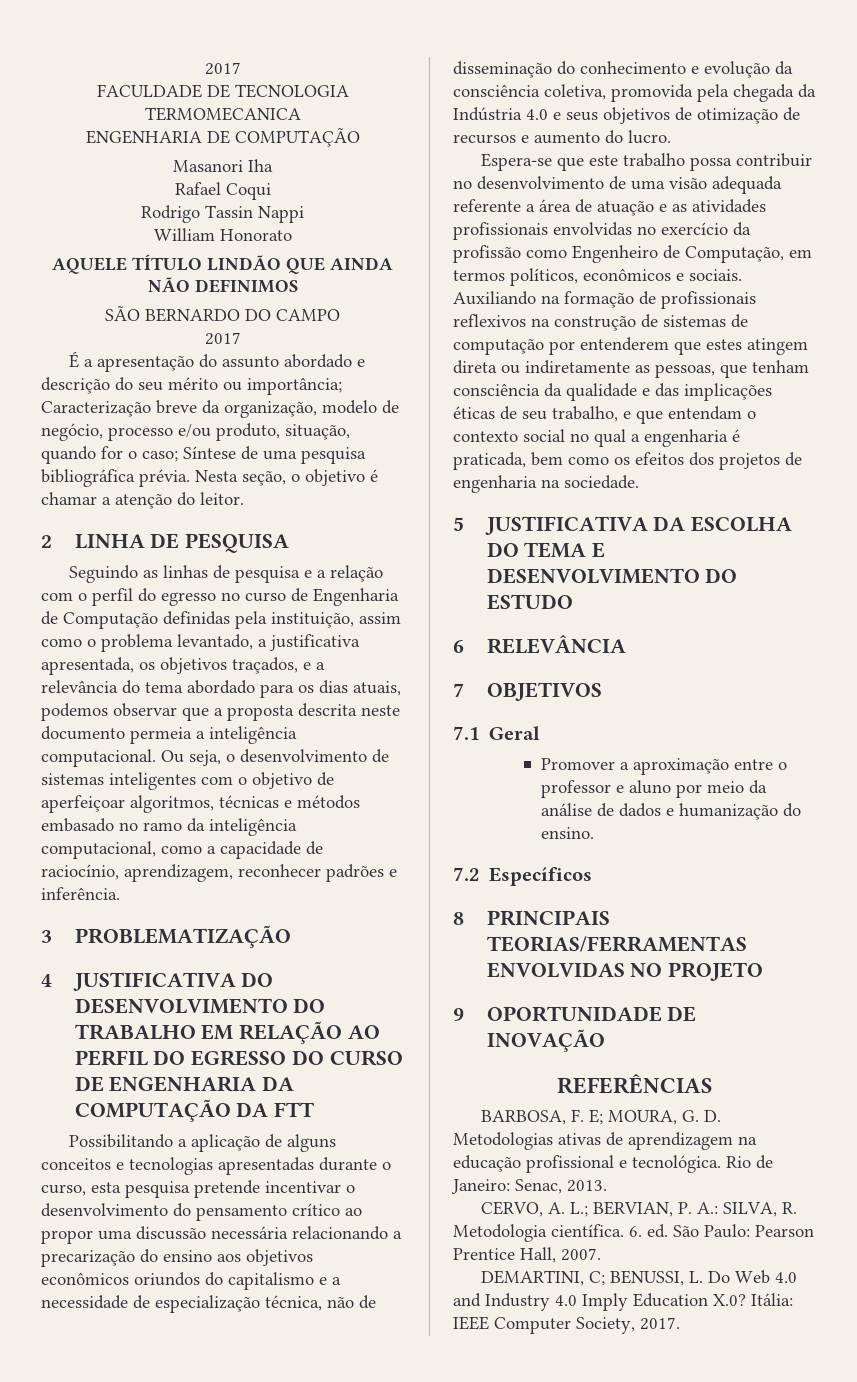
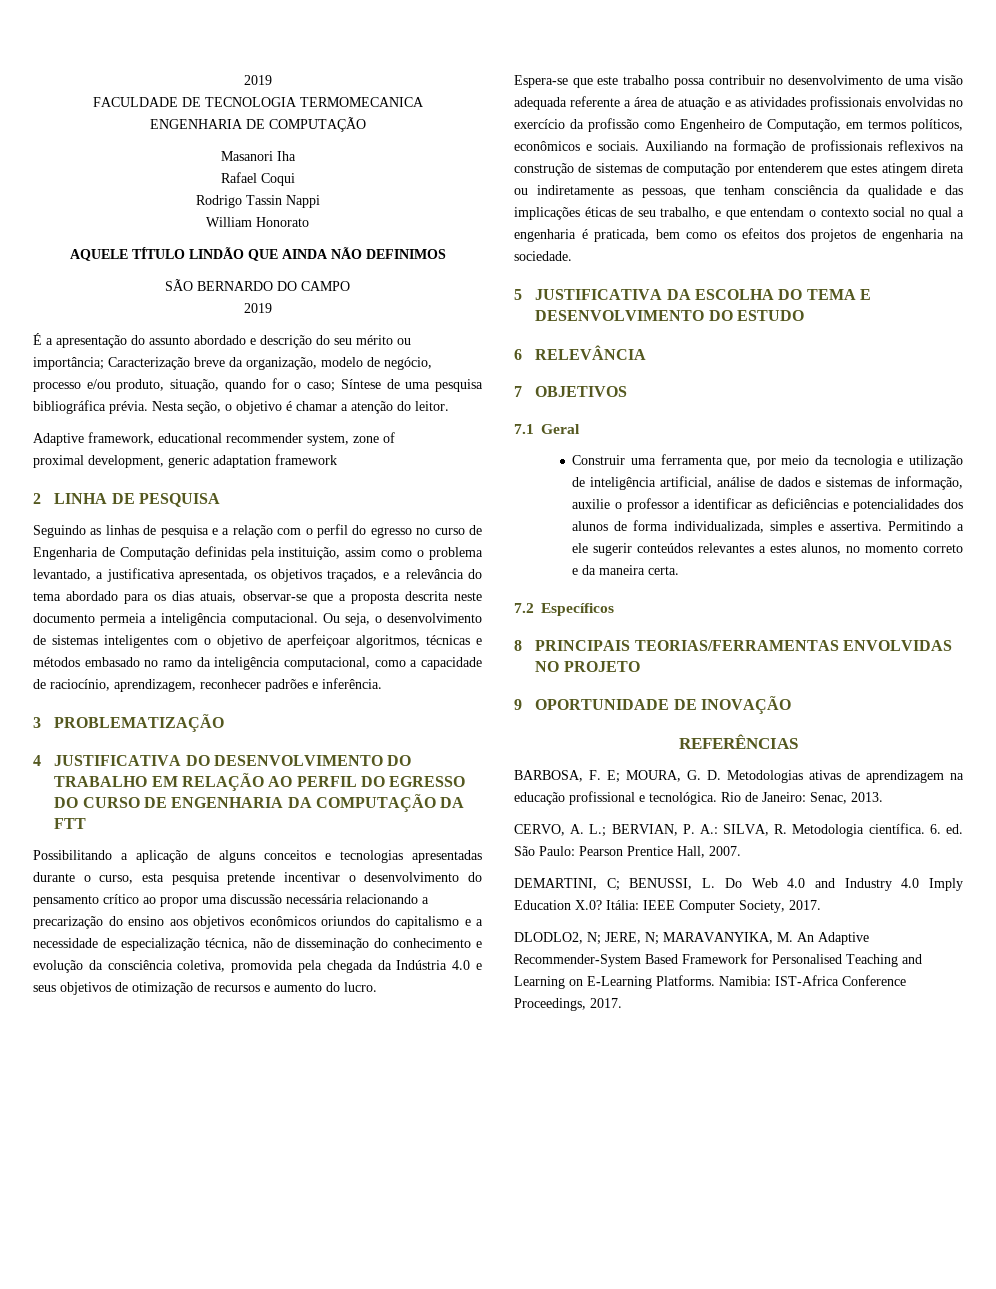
[204,62,241,75] 2017 -> [243,75,272,85] 2019
[204,332,241,345] 2017 -> [243,303,272,313] 2019
(244, 498) none -> [33,432,395,446] [33,454,337,468] // Adaptive framework, educational recommender system, zone of // proximal development, generic adaptation framework
[41,703,177,721] podemos observar -> [242,591,307,601] observar-se
[540,758,787,775] [540,780,767,798] [540,803,801,820] [540,827,594,839] Promover a aproximação entre o professor e aluno por meio da análise de dados e humanização do ensino. -> [572,454,964,468] [572,476,963,490] [572,498,963,512] [572,520,964,534] [572,543,963,556] [572,565,680,575] Construir uma ferramenta que, por meio da tecnologia e utilização de inteligência artificial, análise de dados e sistemas de informação, auxilie o professor a identificar as deficiências e potencialidades dos alunos de forma individualizada, simples e assertiva. Permitindo a ele sugerir conteúdos relevantes a estes alunos, no momento correto e da maneira certa.
(680, 1323) none -> [514,932,869,945] [514,953,922,967] [514,975,906,989] [514,998,622,1011] // DLODLO2, N; JERE, N; MARAVANYIKA, M. An Adaptive Recommender-System Based Framework for Personalised Teaching and Learning on E-Learning Platforms. Namibia: IST-Africa Conference Proceedings, 2017.

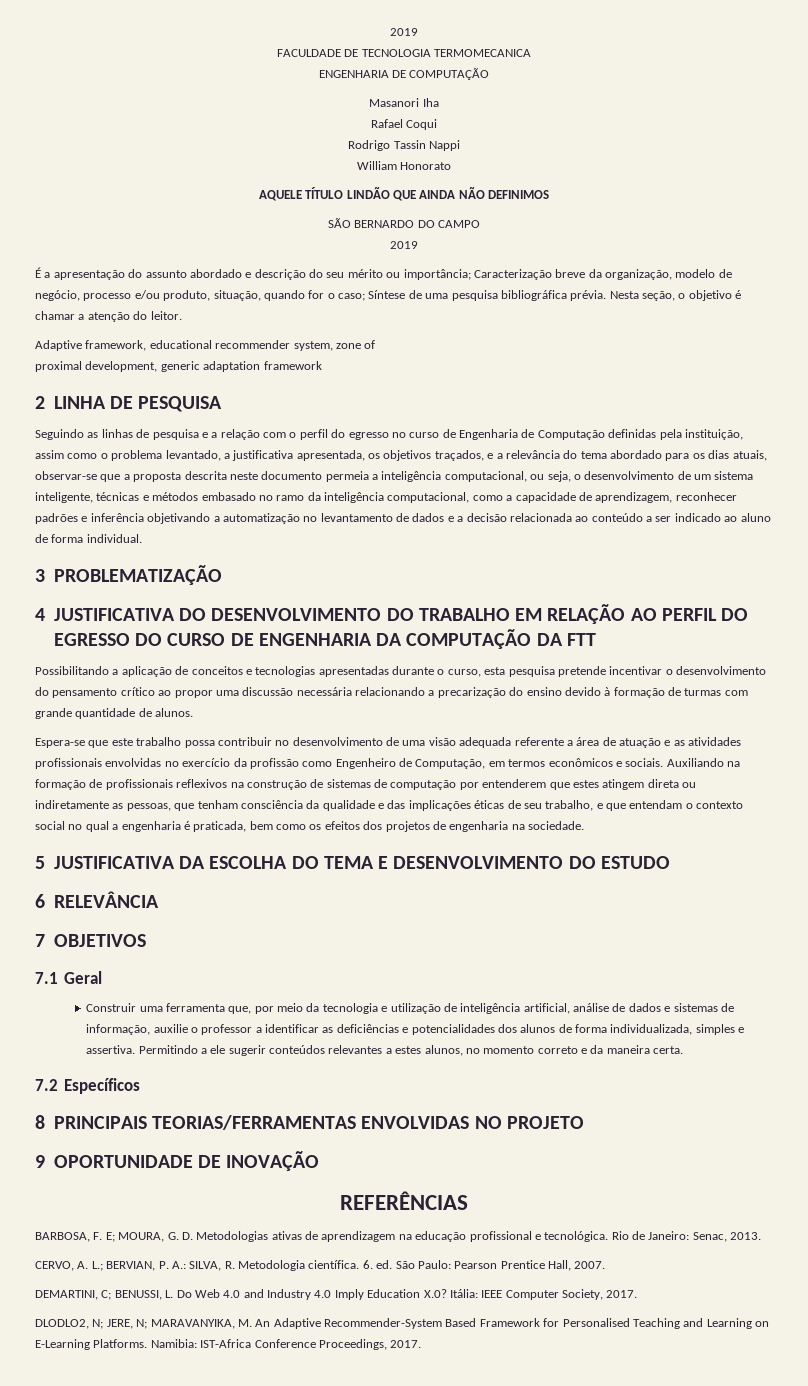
[231,613,340,626] computacional. Ou -> [444,471,545,482] computacional, ou
[51,634,421,648] sistemas inteligentes com o objetivo de aperfeiçoar algoritmos, -> [694,471,754,480] [35,492,93,503] um sistema inteligente,
[50,679,110,691] raciocínio, -> (592, 496) none
[322,678,382,689] inferência. -> [90,513,771,524] [35,534,142,543] inferência objetivando a automatização no levantamento de dados e a decisão relacionada ao conteúdo a ser indicado ao aluno de forma individual.
[219,850,255,863] alguns -> (189, 670) none
[169,916,483,929] [33,938,483,951] [33,960,483,973] [33,982,377,995] aos objetivos econômicos oriundos do capitalismo e a necessidade de especialização técnica, não de disseminação do conhecimento e evolução da consciência coletiva, promovida pela chegada da Indústria 4.0 e seus objetivos de otimização de recursos e aumento do lucro. -> [564,687,748,698] [35,708,194,719] devido à formação de turmas com grande quantidade de alunos.
[911,119,963,132] políticos, -> (546, 763) none

